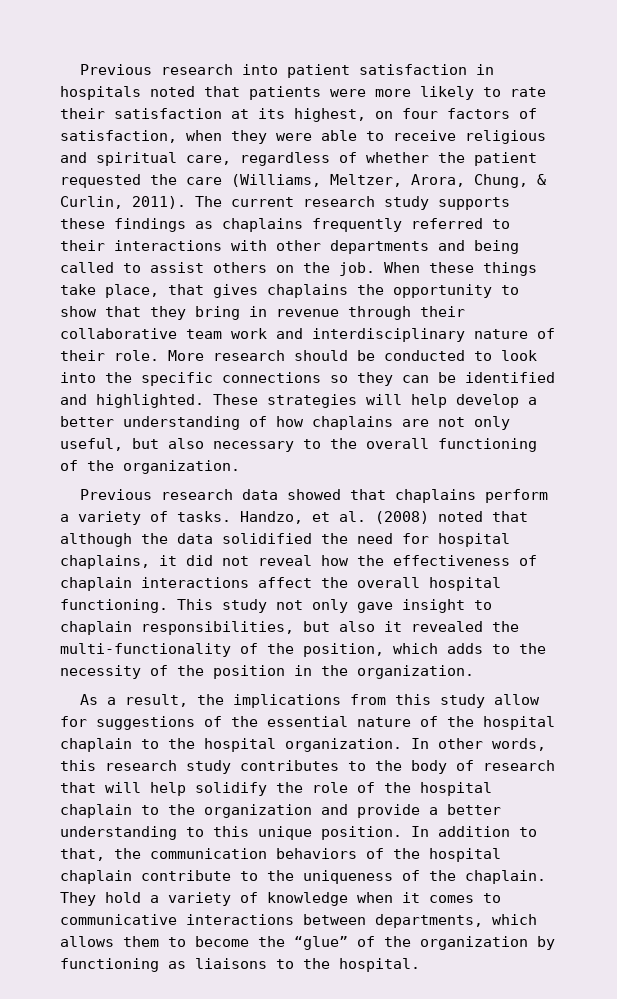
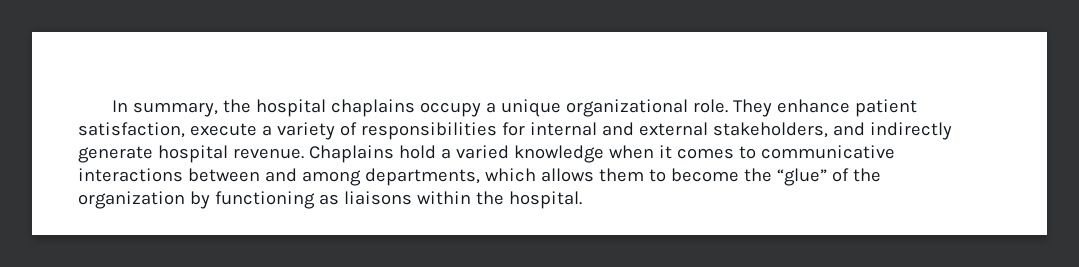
[80,64,495,78] [60,86,546,100] [60,108,537,122] [60,130,546,144] [60,152,537,166] [60,174,546,188] [60,196,510,210] [60,218,510,232] [60,240,519,254] [60,262,537,276] [60,284,519,298] [60,306,465,320] [60,328,555,342] [60,350,537,361] [60,372,555,386] [60,394,537,408] [60,416,510,430] [60,438,537,452] [60,460,240,474] [80,489,549,503] [60,511,528,525] [60,533,510,547] [60,555,537,569] [60,577,501,591] [60,599,492,613] [60,621,519,635] [60,643,546,657] [60,665,474,679] [80,694,541,708] [60,716,555,730] [60,738,546,752] [60,760,555,774] [60,782,492,796] [60,804,501,818] [60,826,537,840] [60,848,501,862] [60,870,546,884] [60,892,258,906] Previous research into patient satisfaction in hospitals noted that patients were more likely to rate their satisfaction at its highest, on four factors of satisfaction, when they were able to receive religious and spiritual care, regardless of whether the patient requested the care (Williams, Meltzer, Arora, Chung, & Curlin, 2011). The current research study supports these findings as chaplains frequently referred to their interactions with other departments and being called to assist others on the job. When these things take place, that gives chaplains the opportunity to show that they bring in revenue through their collaborative team work and interdisciplinary nature of their role. More research should be conducted to look into the specific connections so they can be identified and highlighted. These strategies will help develop a better understanding of how chaplains are not only useful, but also necessary to the overall functioning of the organization. // Previous research data showed that chaplains perform a variety of tasks. Handzo, et al. (2008) noted that although the data solidified the need for hospital chaplains, it did not reveal how the effectiveness of chaplain interactions affect the overall hospital functioning. This study not only gave insight to chaplain responsibilities, but also it revealed the multi-functionality of the position, which adds to the necessity of the position in the organization. // As a result, the implications from this study allow for suggestions of the essential nature of the hospital chaplain to the hospital organization. In other words, this research study contributes to the body of research that will help solidify the role of the hospital chaplain to the organization and provide a better understanding to this unique position. In addition to that, the communication behaviors of the hospital chaplain contribute to the uniqueness of the chaplain. They hold a variety of -> [111,99,917,117] [78,122,952,140] [78,145,509,163] In summary, the hospital chaplains occupy a unique organizational role. They enhance patient satisfaction, execute a variety of responsibilities for internal and external stakeholders, and indirectly generate hospital revenue. Chaplains hold a varied
(366, 919) none -> [264,168,361,186] and among
[276,959,294,969] to -> [416,191,471,205] within

